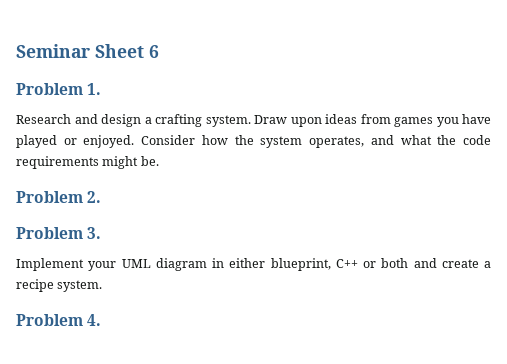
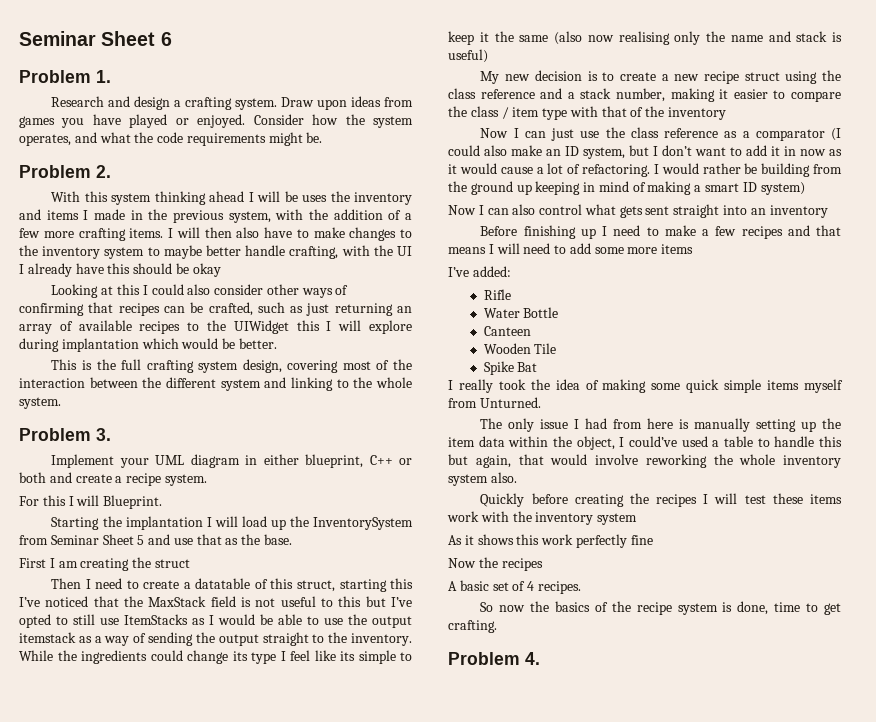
(102, 197) none -> [51,191,412,205] [19,209,413,223] [19,227,412,241] [19,245,412,259] [19,263,221,277] [51,284,349,298] [19,302,413,316] [19,320,413,334] [19,338,277,352] [51,359,413,373] [19,377,413,391] [19,397,61,409] // With this system thinking ahead I will be uses the inventory and items I made in the previous system, with the addition of a few more crafting items. I will then also have to make changes to the inventory system to maybe better handle crafting, with the UI I already have this should be okay // Looking at this I could also consider other ways of confirming that recipes can be crafted, such as just returning an array of available recipes to the UIWidget this I will explore during implantation which would be better. // This is the full crafting system design, covering most of the interaction between the different system and linking to the whole system.
(103, 286) none -> [19,495,163,509] [51,516,413,530] [19,534,293,545] [19,557,190,571] [51,578,413,592] [19,596,412,607] [19,614,412,628] [19,632,412,646] [19,650,412,664] [448,31,842,45] [448,49,488,63] [480,70,841,84] [448,88,841,102] [448,106,727,120] [480,127,841,141] [448,145,842,159] [448,163,842,177] [448,181,805,195] [448,204,828,218] [480,225,841,239] [448,243,694,254] [448,266,511,277] [483,289,511,300] [483,307,559,318] [483,326,531,336] [483,343,557,354] [483,361,538,375] [448,379,843,393] [448,397,541,408] [480,418,841,432] [448,436,842,450] [448,454,841,468] [448,472,517,486] [480,493,842,507] [447,511,638,525] [448,534,653,548] [448,557,543,571] [448,580,581,594] [480,601,841,615] [448,620,497,633] // For this I will Blueprint. // Starting the implantation I will load up the InventorySystem from Seminar Sheet 5 and use that as the base. // First I am creating the struct // Then I need to create a datatable of this struct, starting this I’ve noticed that the MaxStack field is not useful to this but I’ve opted to still use ItemStacks as I would be able to use the output itemstack as a way of sending the output straight to the inventory. While the ingredients could change its type I feel like its simple to keep it the same (also now realising only the name and stack is useful) // My new decision is to create a new recipe struct using the class reference and a stack number, making it easier to compare the class / item type with that of the inventory // Now I can just use the class reference as a comparator (I could also make an ID system, but I don’t want to add it in now as it would cause a lot of refactoring. I would rather be building from the ground up keeping in mind of making a smart ID system) // Now I can also control what gets sent straight into an inventory // Before finishing up I need to make a few recipes and that means I will need to add some more items // I’ve added: // Rifle // Water Bottle // Canteen // Wooden Tile // Spike Bat // I really took the idea of making some quick simple items myself from Unturned. // The only issue I had from here is manually setting up the item data within the object, I could’ve used a table to handle this but again, that would involve reworking the whole inventory system also. // Quickly before creating the recipes I will test these items work with the inventory system // As it shows this work perfectly fine // Now the recipes // A basic set of 4 recipes. // So now the basics of the recipe system is done, time to get crafting.

